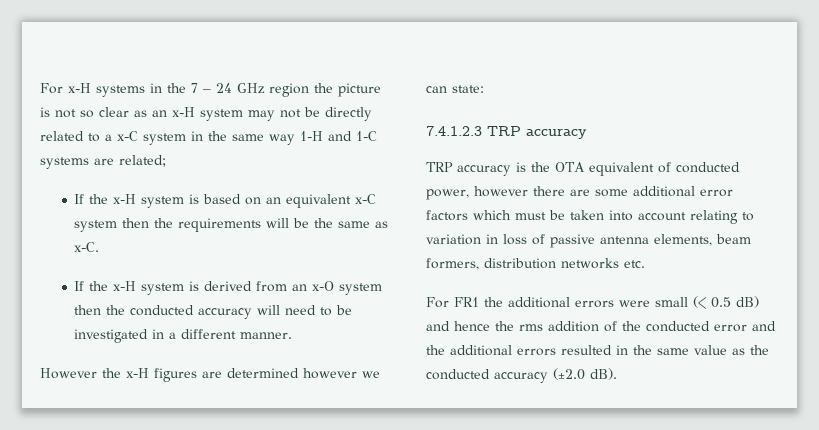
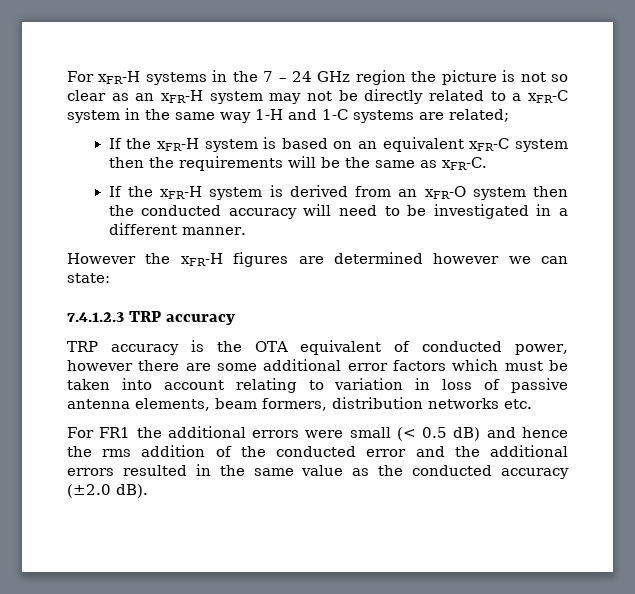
[40,83,91,94] For x-H -> [67,71,141,84] For xFR-H
[172,107,195,117] x-H -> [161,90,203,103] xFR-H
[117,131,138,141] x-C -> [528,90,569,103] xFR-C
[113,194,137,204] x-H -> [156,138,199,151] xFR-H
[355,194,377,204] x-C -> [469,138,510,151] xFR-C
[74,242,100,252] [74,281,137,291] x-C. // If the x-H -> [441,157,487,170] [108,186,203,199] xFR-C. // If the xFR-H
[312,281,335,291] x-O -> [424,186,466,199] xFR-O
[126,368,149,378] x-H -> [180,253,223,266] xFR-H

